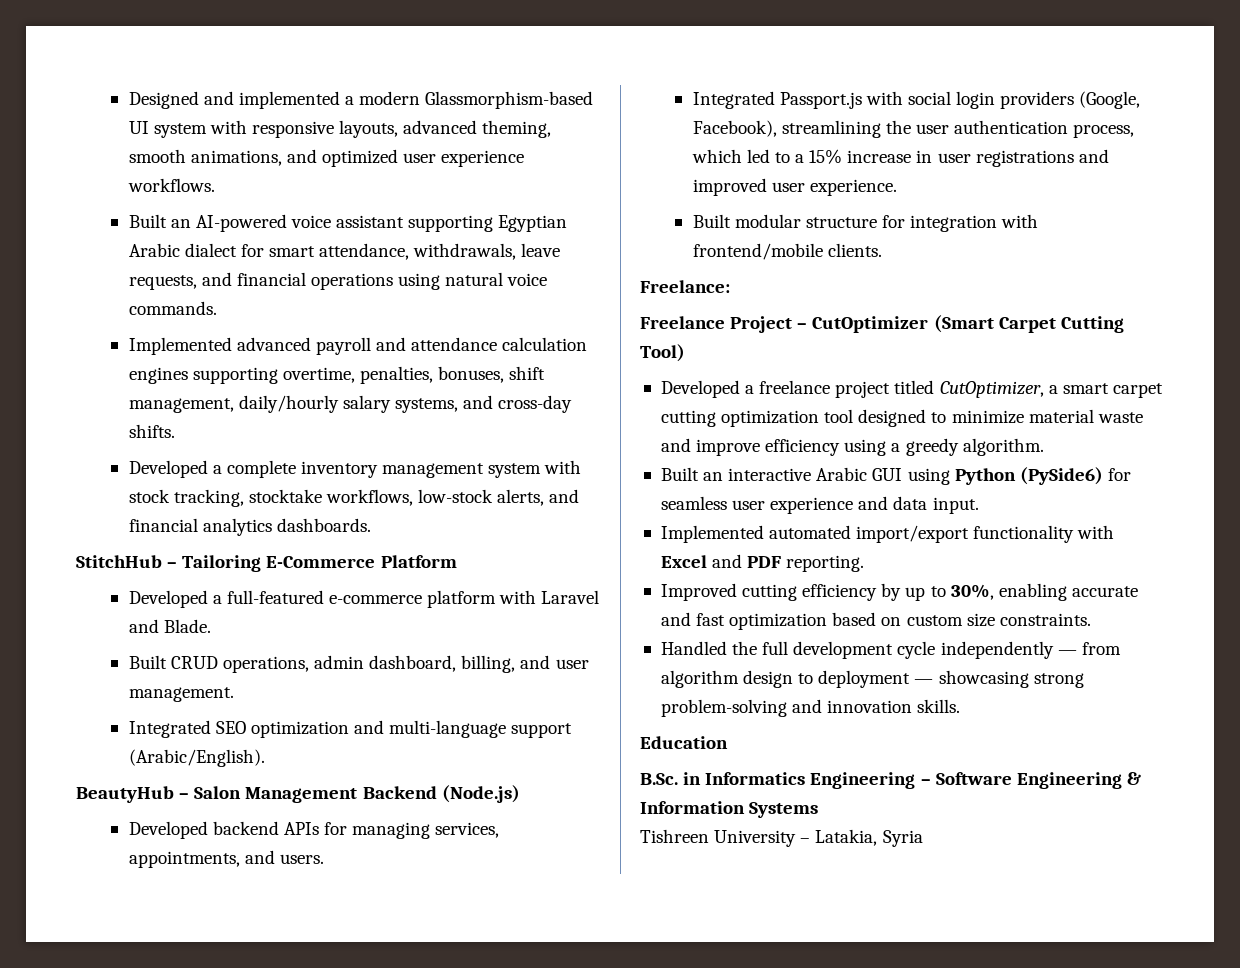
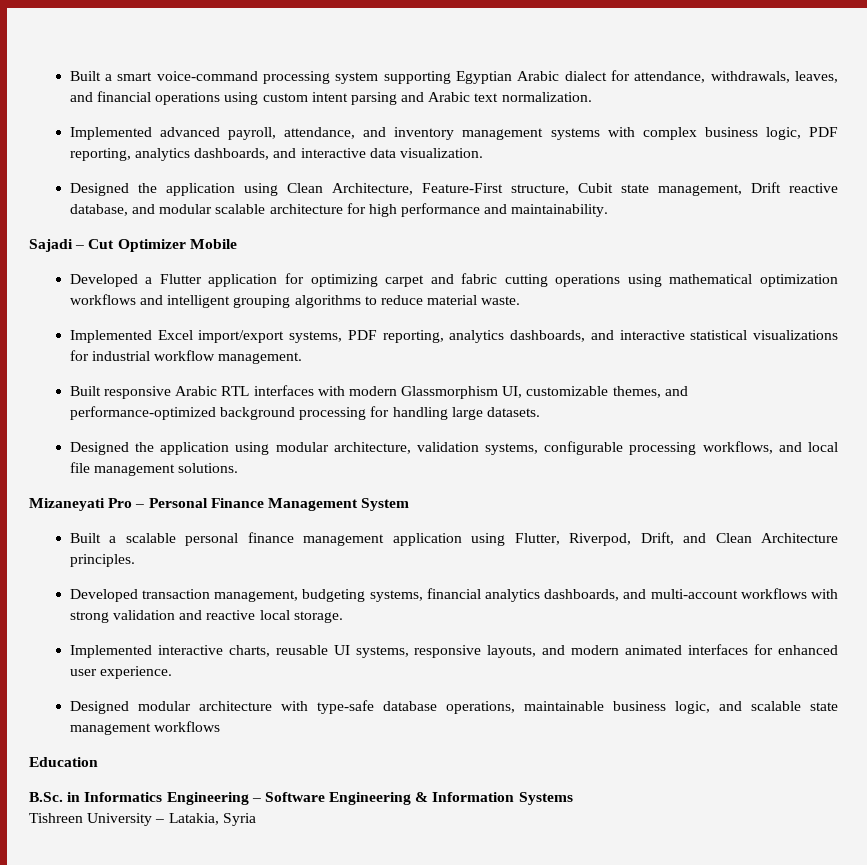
[128,91,594,109] [128,120,552,138] [128,149,525,167] [127,178,215,192] [128,214,405,232] Designed and implemented a modern Glassmorphism-based UI system with responsive layouts, advanced theming, smooth animations, and optimized user experience workflows. // Built an AI-powered voice assistant -> [69,71,379,84] Built a smart voice-command processing system
[268,246,315,257] smart -> (631, 75) none
[521,243,561,257] [128,275,197,290] leave requests, -> [794,71,838,83] leaves,
[445,272,548,286] [128,301,217,315] [128,337,588,355] [128,366,546,384] [128,395,573,413] [128,424,175,438] [128,460,582,478] [128,489,580,507] [128,518,371,536] [76,555,457,572] [128,590,600,608] [128,619,211,633] [128,655,589,673] [128,687,234,702] [128,720,573,738] [128,749,265,767] [76,785,520,803] [128,821,500,839] [128,850,324,868] [692,91,1141,109] [692,120,1135,138] [691,149,1109,167] [692,178,897,196] [692,214,1039,232] [692,243,882,260] [640,280,730,293] [640,315,1124,333] [640,344,685,362] [660,380,1163,398] [660,409,1143,427] [660,438,1044,456] [660,467,1131,485] [660,496,979,514] [660,525,1115,543] [660,554,865,572] [660,583,1138,601] [660,612,1091,630] [660,641,1121,659] [660,670,1084,688] [660,699,961,717] natural voice commands. // Implemented advanced payroll and attendance calculation engines supporting overtime, penalties, bonuses, shift management, daily/hourly salary systems, and cross-day shifts. // Developed a complete inventory management system with stock tracking, stocktake workflows, low-stock alerts, and financial analytics dashboards. // StitchHub – Tailoring E-Commerce Platform // Developed a full-featured e-commerce platform with Laravel and Blade. // Built CRUD operations, admin dashboard, billing, and user management. // Integrated SEO optimization and multi-language support (Arabic/English). // BeautyHub – Salon Management Backend (Node.js) // Developed backend APIs for managing services, appointments, and users. // Integrated Passport.js with social login providers (Google, Facebook), streamlining the user authentication process, which led to a 15% increase in user registrations and improved user experience. // Built modular structure for integration with frontend/mobile clients. // Freelance: // Freelance Project – CutOptimizer (Smart Carpet Cutting Tool) // Developed a freelance project titled CutOptimizer, a smart carpet cutting optimization tool designed to minimize material waste and improve efficiency using a greedy algorithm. // Built an interactive Arabic GUI using Python (PySide6) for seamless user experience and data input. // Implemented automated import/export functionality with Excel and PDF reporting. // Improved cutting efficiency by up to 30%, enabling accurate and fast optimization based on custom size constraints. // Handled the full development cycle independently — from algorithm design to deployment — showcasing strong problem-solving and innovation skills. -> [262,92,592,105] [69,127,839,140] [69,148,483,161] [69,182,838,196] [69,203,609,217] [29,239,237,252] [69,273,839,287] [69,294,521,308] [69,330,838,343] [69,350,303,364] [69,385,688,399] [69,406,540,420] [69,441,838,455] [69,462,239,476] [29,498,410,511] [69,532,839,546] [69,554,135,567] [69,588,839,602] [69,610,343,623] [69,644,839,658] [69,666,173,679] [69,700,838,714] [69,721,221,735] custom intent parsing and Arabic text normalization. // Implemented advanced payroll, attendance, and inventory management systems with complex business logic, PDF reporting, analytics dashboards, and interactive data visualization. // Designed the application using Clean Architecture, Feature-First structure, Cubit state management, Drift reactive database, and modular scalable architecture for high performance and maintainability. // Sajadi – Cut Optimizer Mobile // Developed a Flutter application for optimizing carpet and fabric cutting operations using mathematical optimization workflows and intelligent grouping algorithms to reduce material waste. // Implemented Excel import/export systems, PDF reporting, analytics dashboards, and interactive statistical visualizations for industrial workflow management. // Built responsive Arabic RTL interfaces with modern Glassmorphism UI, customizable themes, and performance-optimized background processing for handling large datasets. // Designed the application using modular architecture, validation systems, configurable processing workflows, and local file management solutions. // Mizaneyati Pro – Personal Finance Management System // Built a scalable personal finance management application using Flutter, Riverpod, Drift, and Clean Architecture principles. // Developed transaction management, budgeting systems, financial analytics dashboards, and multi-account workflows with strong validation and reactive local storage. // Implemented interactive charts, reusable UI systems, responsive layouts, and modern animated interfaces for enhanced user experience. // Designed modular architecture with type-safe database operations, maintainable business logic, and scalable state management workflows

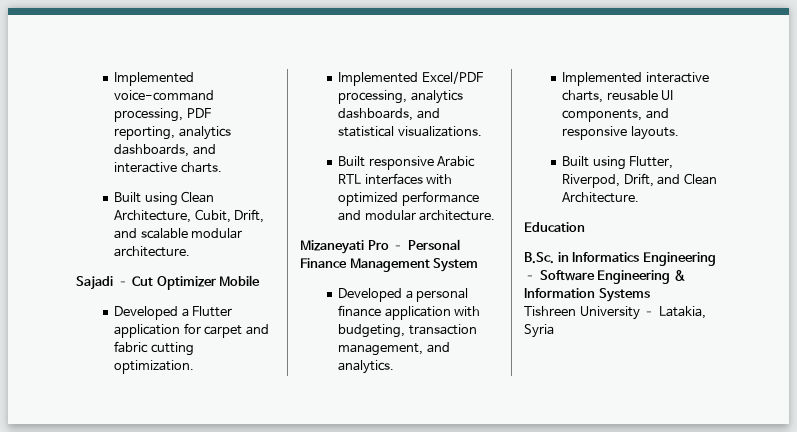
[69,70,838,84] [69,91,592,105] [69,127,839,140] [69,148,483,161] [69,182,838,196] [69,203,609,217] Built a smart voice-command processing system supporting Egyptian Arabic dialect for attendance, withdrawals, leaves, and financial operations using custom intent parsing and Arabic text normalization. // Implemented advanced payroll, attendance, and inventory management systems with complex business logic, PDF reporting, analytics dashboards, and interactive data visualization. // Designed the application using Clean Architecture, Feature-First structure, Cubit state management, Drift reactive database, and modular scalable architecture for high performance and maintainability. -> [114,72,195,86] [114,90,215,101] [114,108,211,122] [114,126,231,140] [114,144,216,157] [114,162,222,173] [114,191,215,206] [114,209,265,223] [114,228,243,239] [114,246,191,257] Implemented voice-command processing, PDF reporting, analytics dashboards, and interactive charts. // Built using Clean Architecture, Cubit, Drift, and scalable modular architecture.
[310,274,378,287] optimizing -> (201, 328) none
[555,274,839,287] [69,294,521,308] [69,330,838,343] [69,350,303,364] operations using mathematical optimization workflows and intelligent grouping algorithms to reduce material waste. // Implemented Excel import/export systems, PDF reporting, analytics dashboards, and interactive statistical visualizations for industrial workflow management. -> [114,360,195,374] [338,71,483,86] [338,90,463,104] [338,108,440,121] [338,126,482,137] optimization. // Implemented Excel/PDF processing, analytics dashboards, and statistical visualizations.
[348,386,688,399] [69,406,540,420] [69,441,838,455] [69,462,239,476] modern Glassmorphism UI, customizable themes, and performance-optimized background processing for handling large datasets. // Designed the application using modular architecture, validation systems, configurable processing workflows, and local file management solutions. -> [338,191,479,206] [338,210,496,221] optimized performance and modular architecture.
[69,532,462,546] Built a scalable personal finance management application -> [338,288,469,302] [338,305,481,320] [338,324,477,338] [338,342,450,356] [338,360,395,374] [562,72,709,86] [562,90,674,103] [562,108,669,122] [562,126,679,140] [562,156,590,167] Developed a personal finance application with budgeting, transaction management, and analytics. // Implemented interactive charts, reusable UI components, and responsive layouts. // Built
[761,533,839,543] [69,554,135,567] [69,588,839,602] [69,610,343,623] [69,644,839,658] [69,666,173,679] [69,700,838,714] [69,721,221,735] Architecture principles. // Developed transaction management, budgeting systems, financial analytics dashboards, and multi-account workflows with strong validation and reactive local storage. // Implemented interactive charts, reusable UI systems, responsive layouts, and modern animated interfaces for enhanced user experience. // Designed modular architecture with type-safe database operations, maintainable business logic, and scalable state management workflows -> [562,192,640,203] Architecture.

